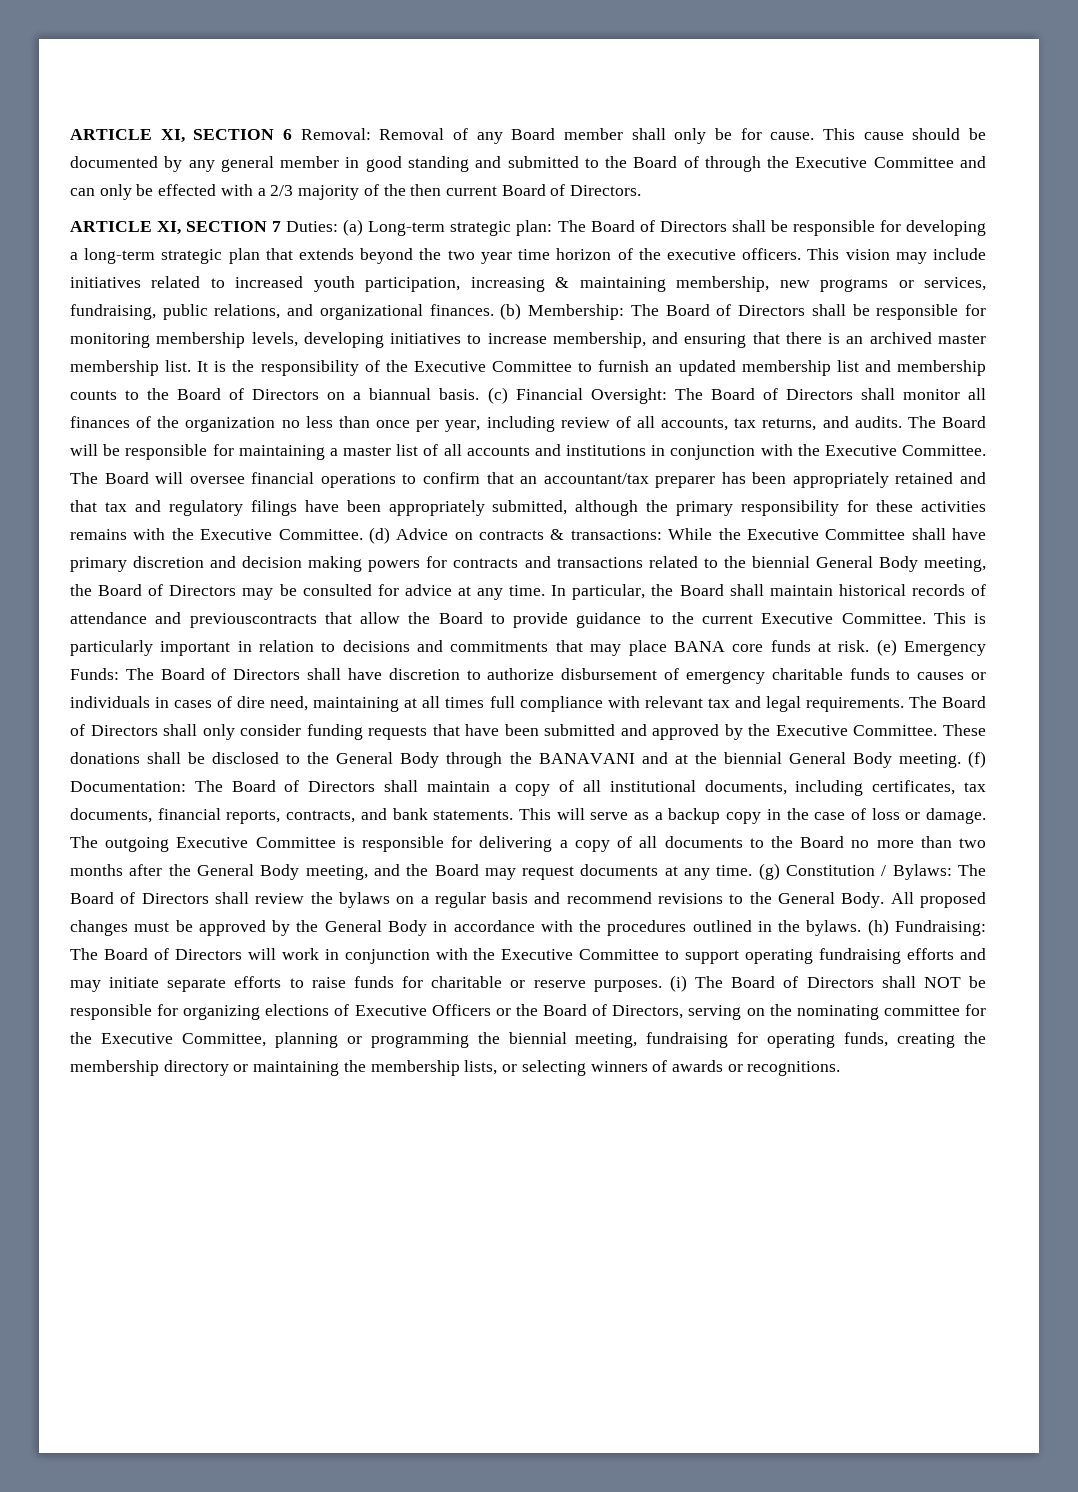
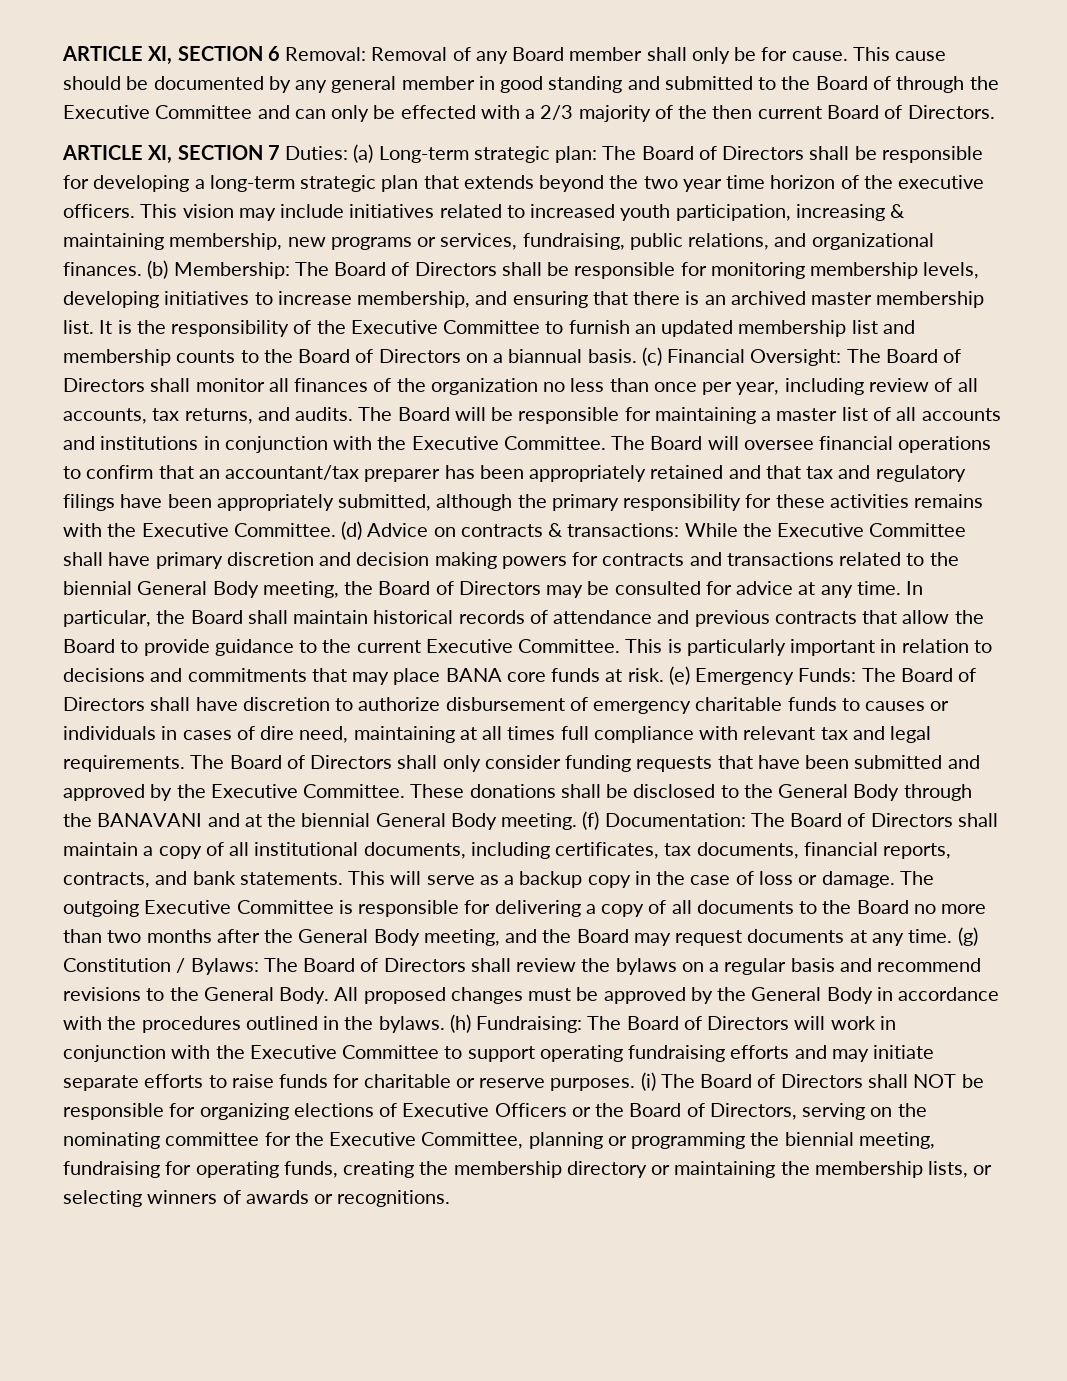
[189,613,317,628] previouscontracts -> [694,610,857,627] previous contracts

